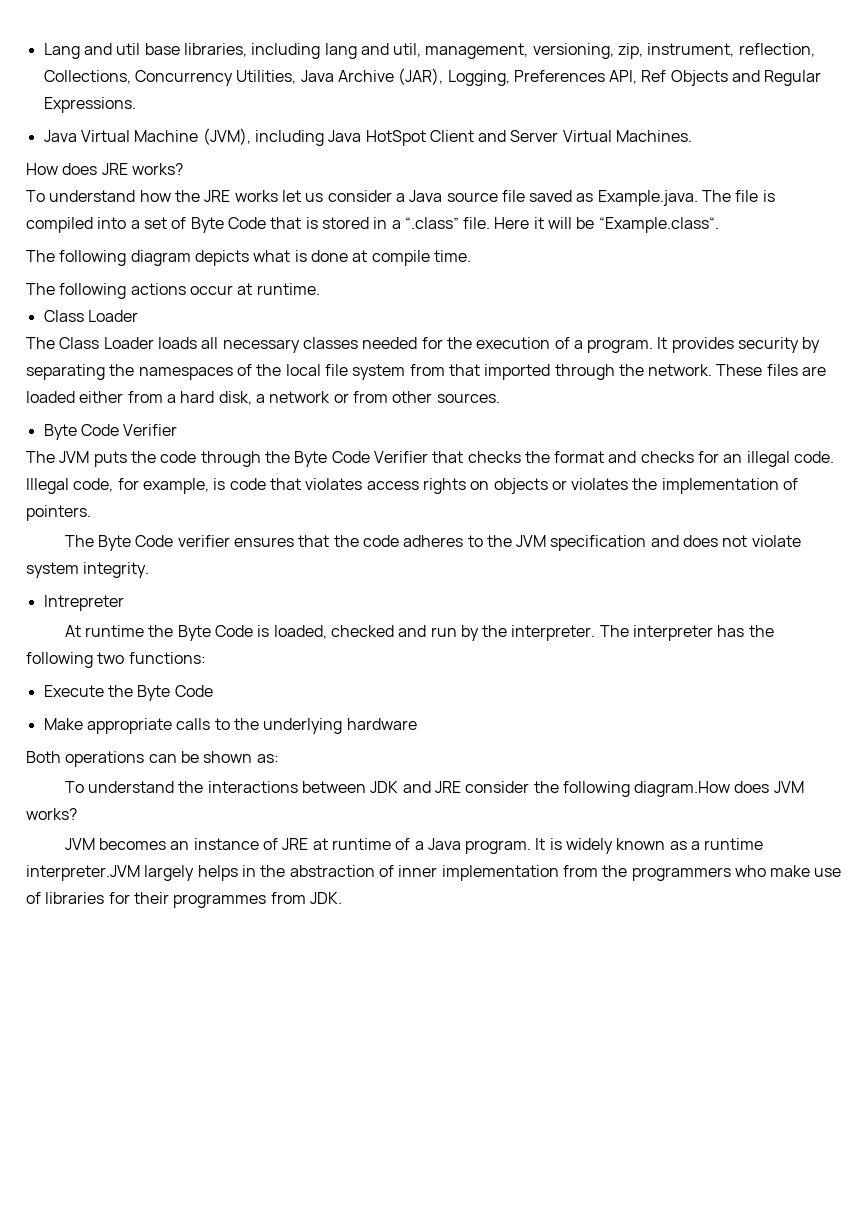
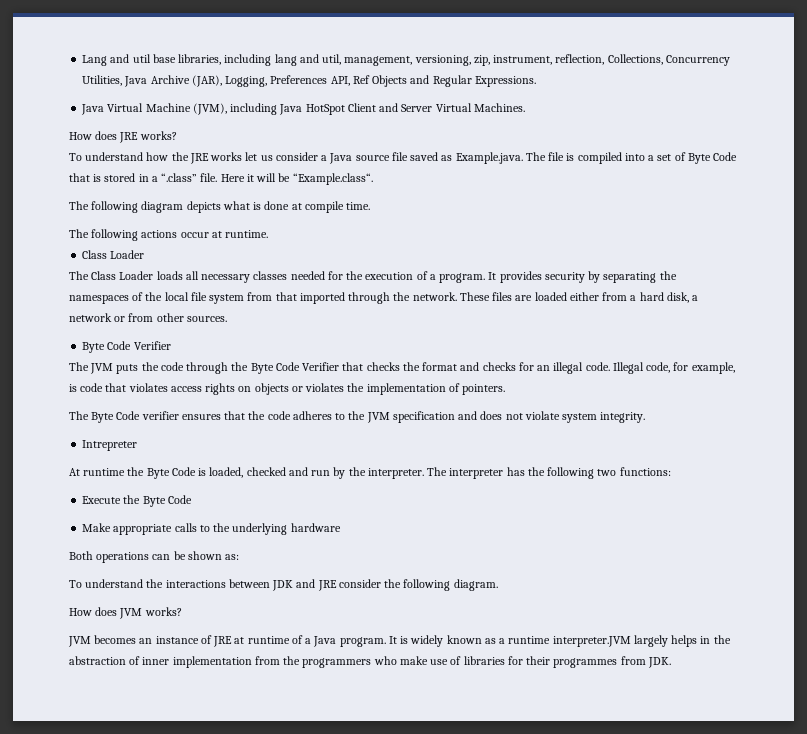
[634,781,731,797] diagram.How -> [453,579,498,591] [69,608,92,616] diagram. // How

